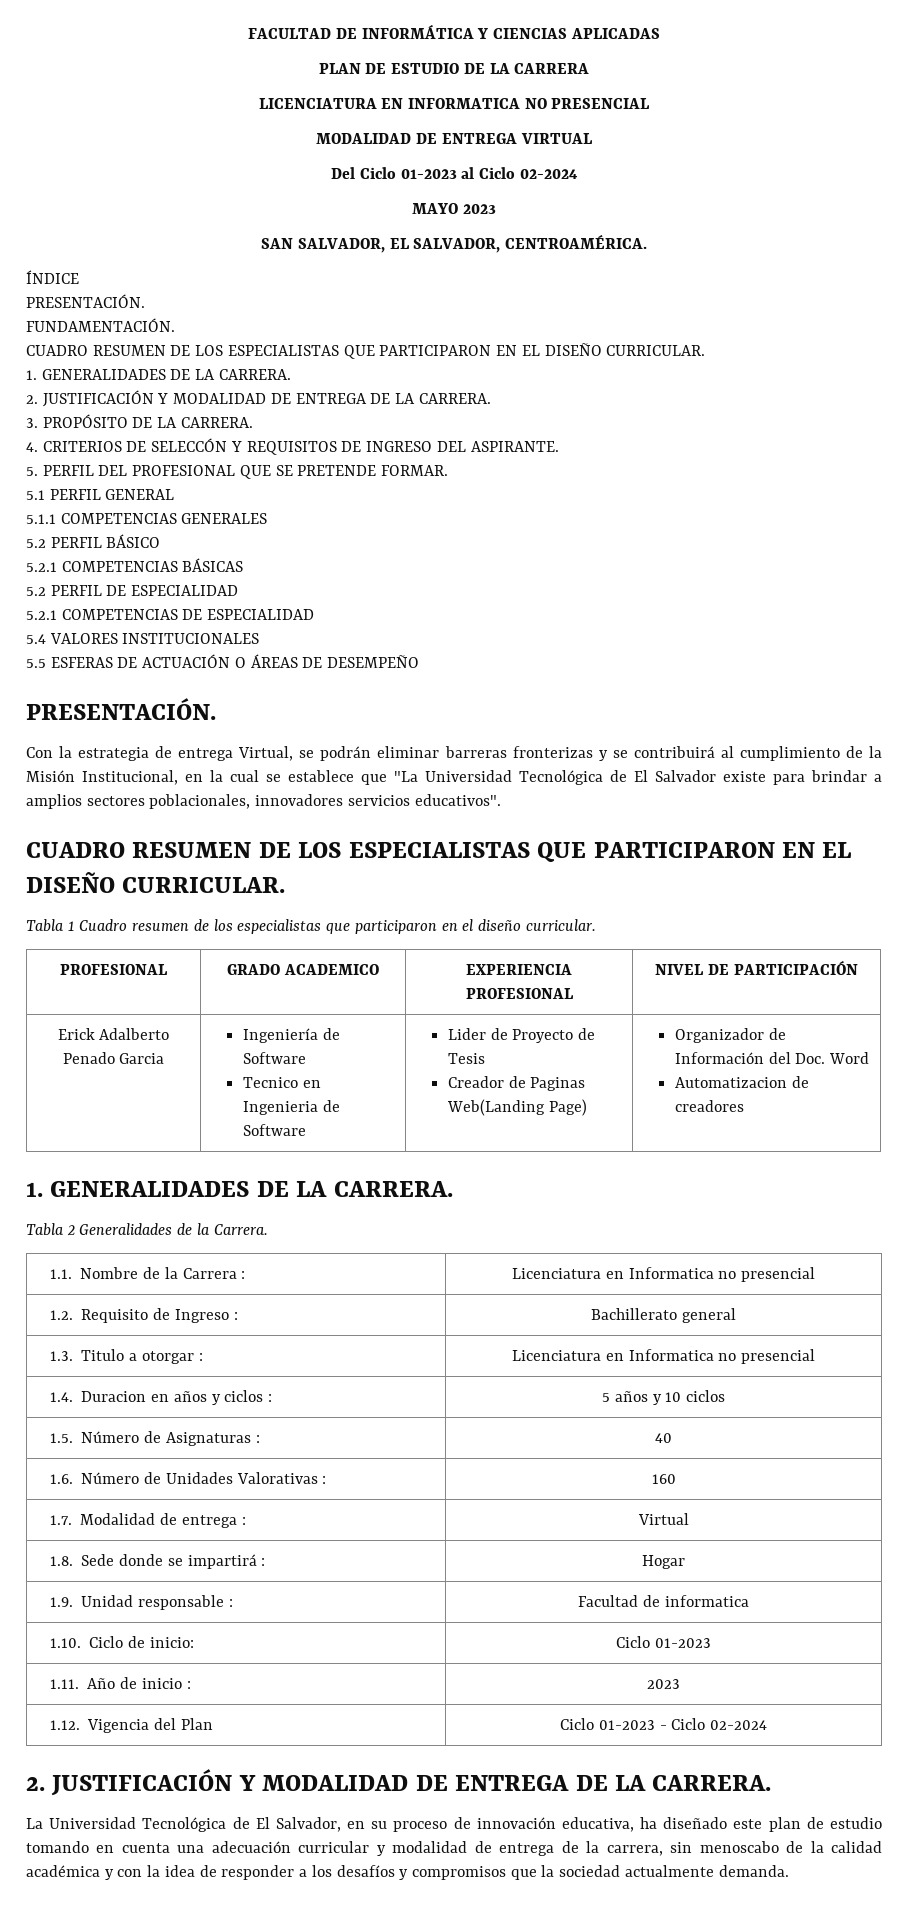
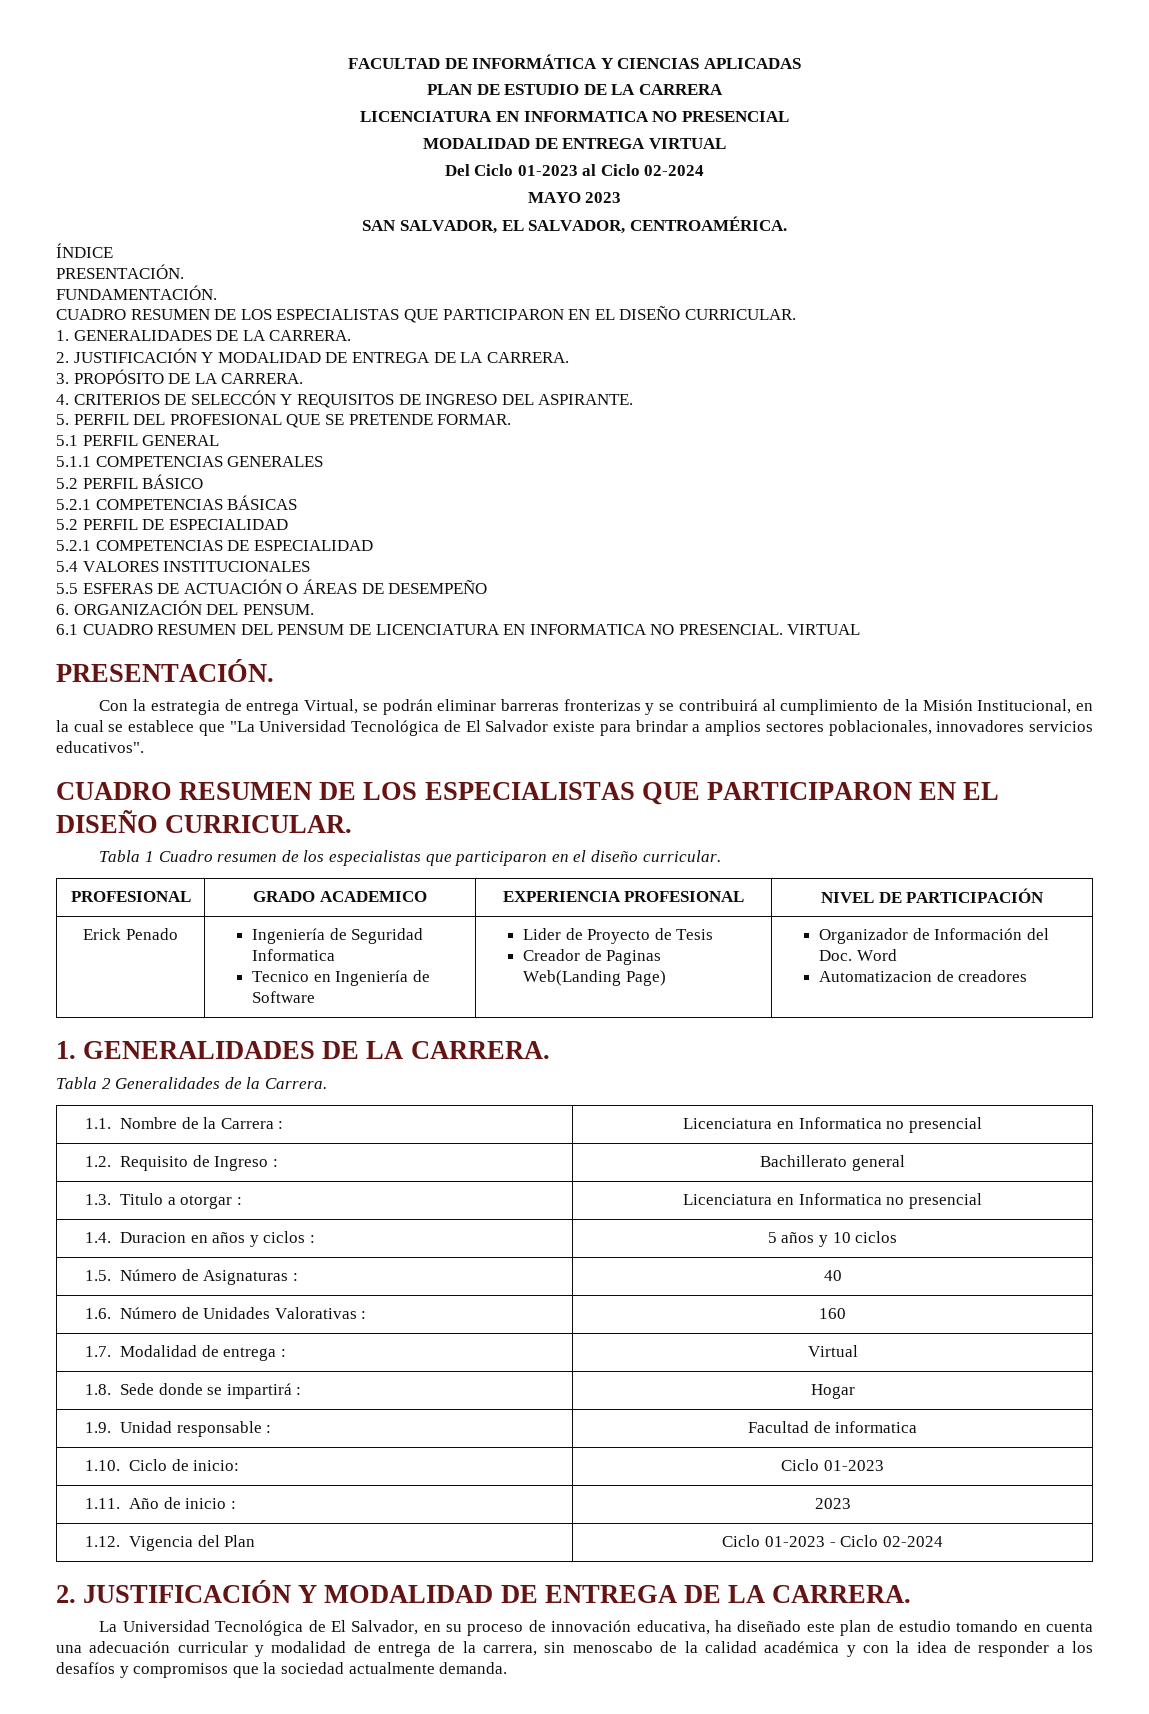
(420, 661) none -> [56,600,314,615] [56,624,861,635] // 6. ORGANIZACIÓN DEL PENSUM. // 6.1 CUADRO RESUMEN DEL PENSUM DE LICENCIATURA EN INFORMATICA NO PRESENCIAL. VIRTUAL
[99,1028,170,1040] Adalberto -> (122, 934) none
[119,1053,165,1064] [242,1028,340,1043] [242,1052,306,1064] Garcia | Ingeniería de Software -> [252,928,424,944] [252,949,336,961] | Ingeniería de Seguridad Informatica
[242,1101,318,1115] Ingenieria -> [335,970,409,986] Ingeniería

